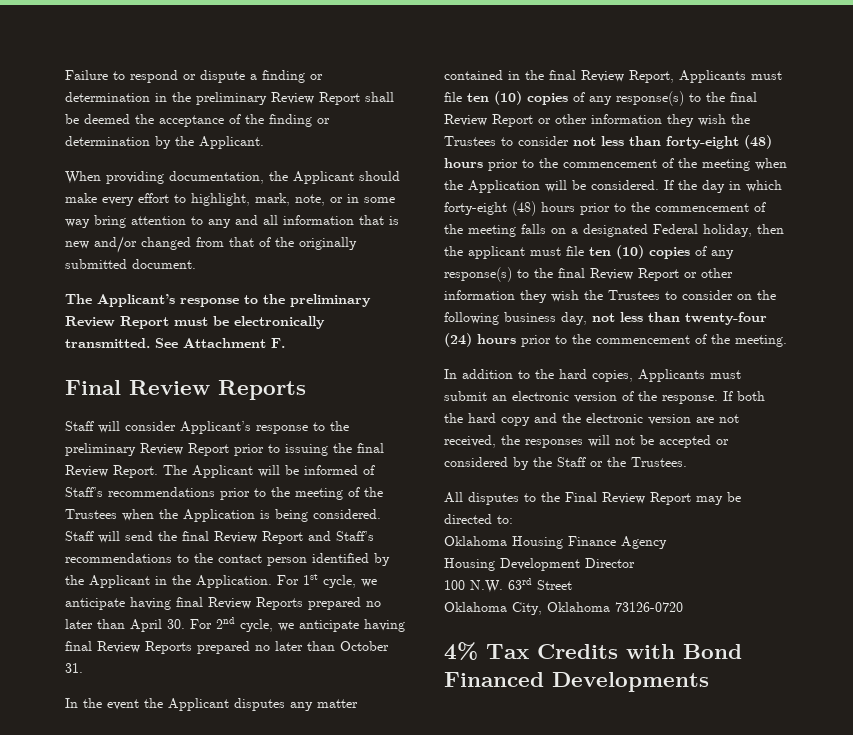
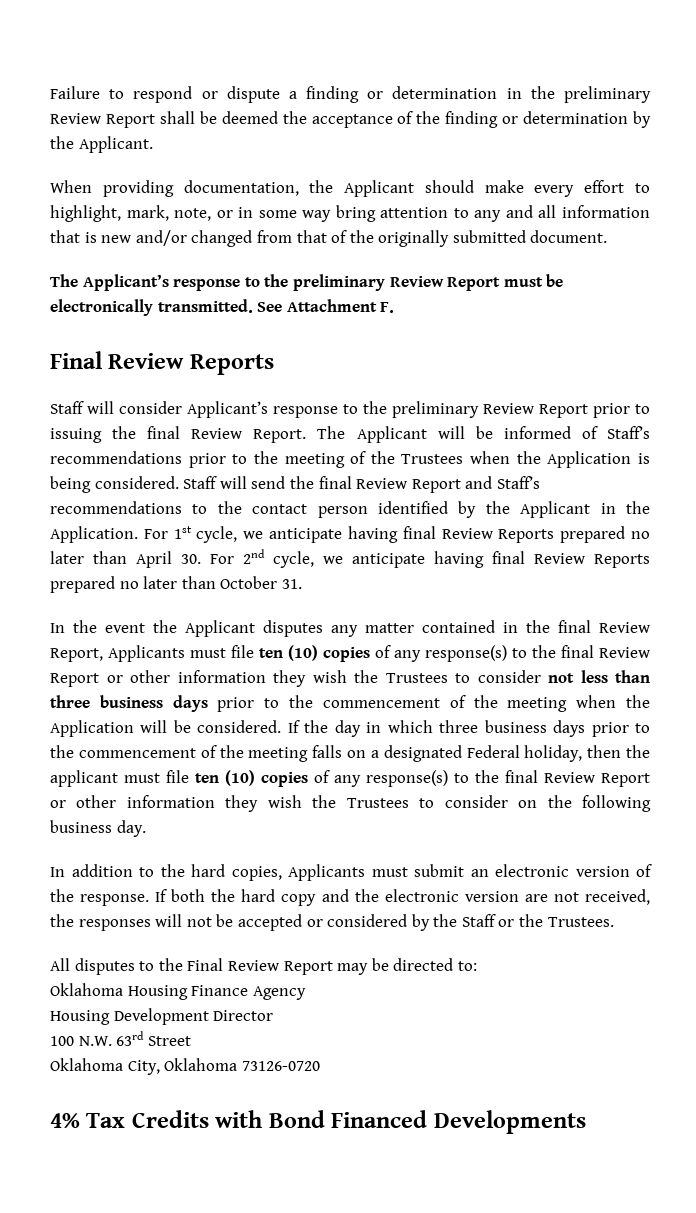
[666,135,772,149] [444,158,483,168] forty-eight (48) hours -> [50,695,208,712] three business days
[444,201,575,216] forty-eight (48) hours -> [439,720,586,737] three business days
[561,312,767,325] [444,333,787,347] day, not less than twenty-four (24) hours prior to the commencement of the meeting. -> [116,820,146,837] day.

